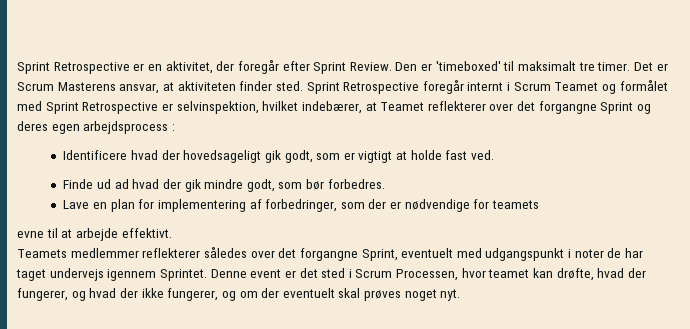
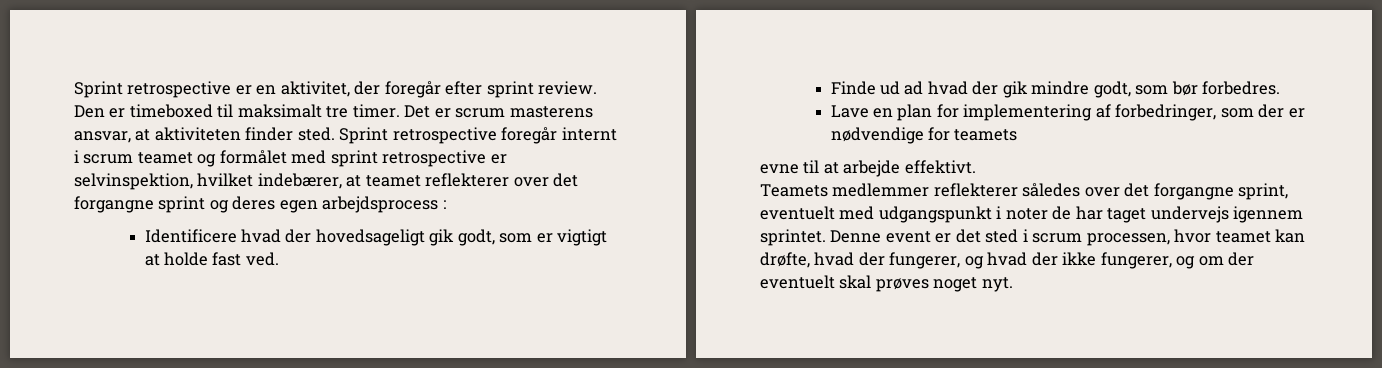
[17,62,130,74] Sprint Retrospective -> [74,81,232,98] Sprint retrospective
[313,62,392,74] Sprint Review. -> [486,81,598,98] sprint review.
[435,61,501,71] 'timeboxed' -> [129,104,213,118] timeboxed
[17,82,116,91] Scrum Masterens -> [455,106,593,118] scrum masterens
[343,82,420,94] Retrospective -> [392,127,497,144] retrospective
[513,82,599,91] Scrum Teamet -> [83,152,193,164] scrum teamet
[45,102,159,114] Sprint Retrospective -> [330,150,487,167] sprint retrospective
[380,102,425,111] Teamet -> [365,175,421,187] teamet
[600,102,634,114] Sprint -> [158,196,206,213] sprint
[361,249,398,261] Sprint, -> [1238,183,1289,200] sprint,
[159,269,207,281] Sprintet. -> [760,229,826,246] sprintet.
[355,269,459,281] Scrum Processen, -> [1032,233,1170,246] scrum processen,

